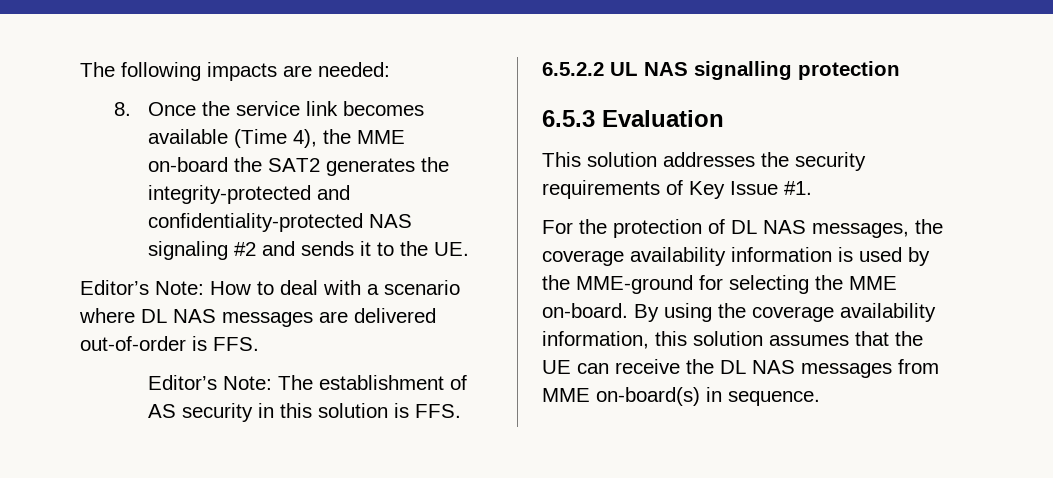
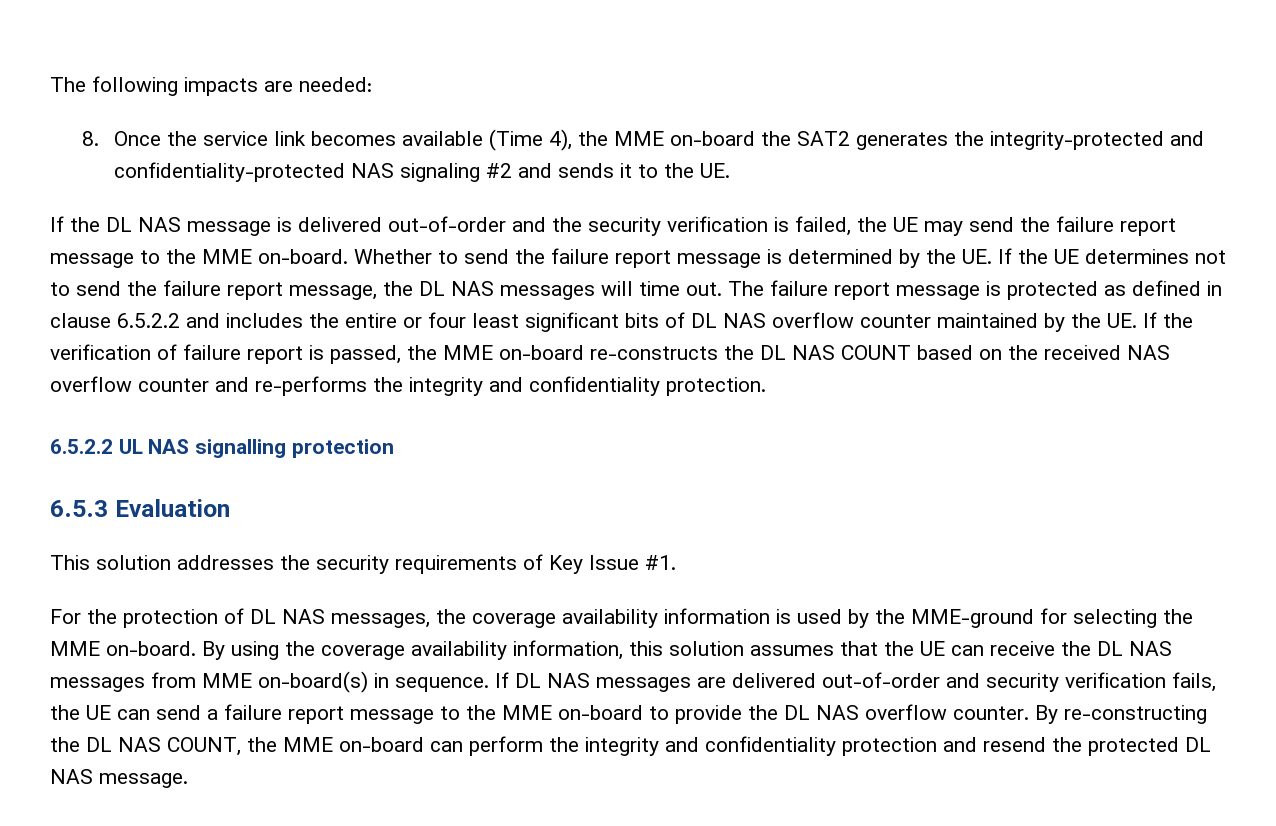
[80,280,460,295] [79,308,436,327] [80,336,259,351] [148,375,468,390] [148,403,462,422] Editor’s Note: How to deal with a scenario where DL NAS messages are delivered out-of-order is FFS. // Editor’s Note: The establishment of AS security in this solution is FFS. -> [50,216,1176,236] [50,248,1226,268] [50,280,1222,300] [50,312,1193,332] [50,344,1170,364] [50,376,766,396] If the DL NAS message is delivered out-of-order and the security verification is failed, the UE may send the failure report message to the MME on-board. Whether to send the failure report message is determined by the UE. If the UE determines not to send the failure report message, the DL NAS messages will time out. The failure report message is protected as defined in clause 6.5.2.2 and includes the entire or four least significant bits of DL NAS overflow counter maintained by the UE. If the verification of failure report is passed, the MME on-board re-constructs the DL NAS COUNT based on the received NAS overflow counter and re-performs the integrity and confidentiality protection.
(820, 398) none -> [495,672,1216,692] [50,704,1207,724] [50,736,1211,756] [50,769,188,788] If DL NAS messages are delivered out-of-order and security verification fails, the UE can send a failure report message to the MME on-board to provide the DL NAS overflow counter. By re-constructing the DL NAS COUNT, the MME on-board can perform the integrity and confidentiality protection and resend the protected DL NAS message.

